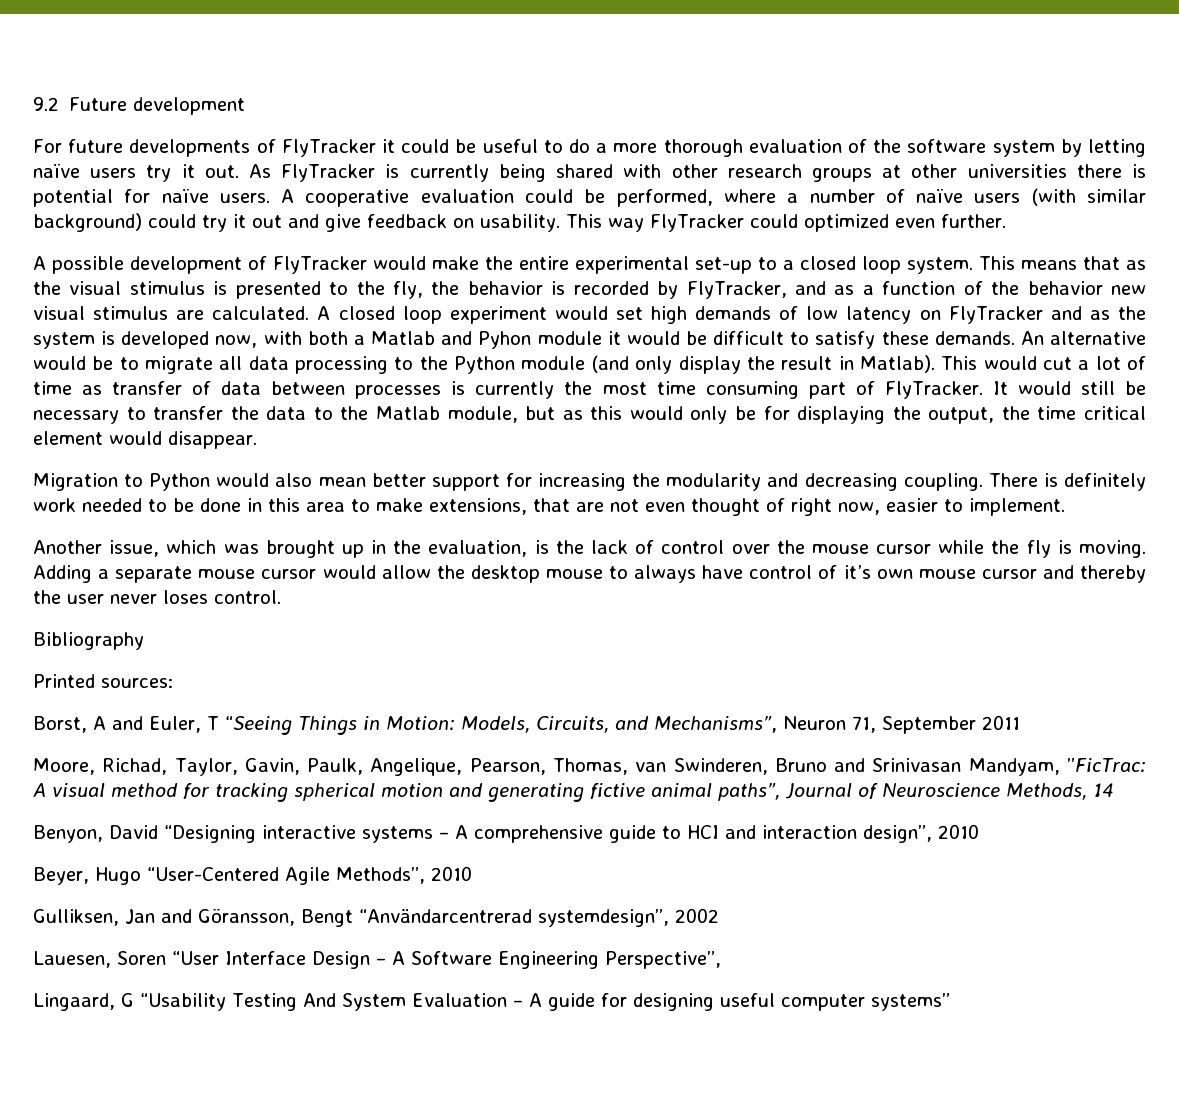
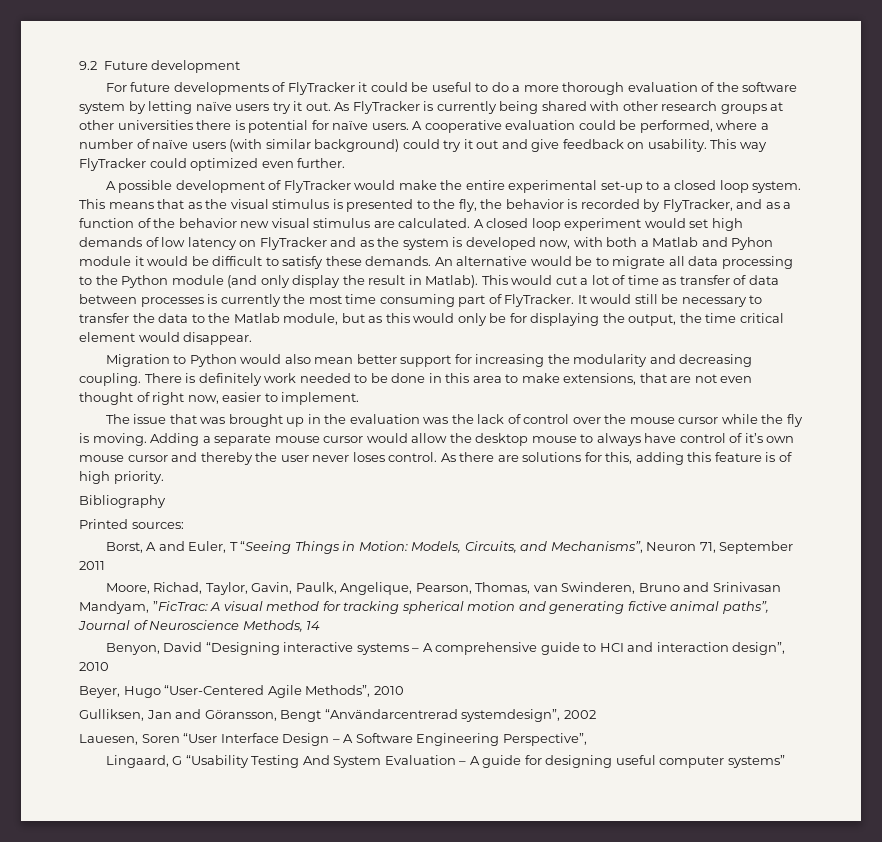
[33,540,217,557] Another issue, which -> [105,414,197,424] The issue that
[428,540,549,557] evaluation, is -> [349,414,449,424] evaluation was
(281, 597) none -> [440,452,792,465] [79,471,164,484] As there are solutions for this, adding this feature is of high priority.

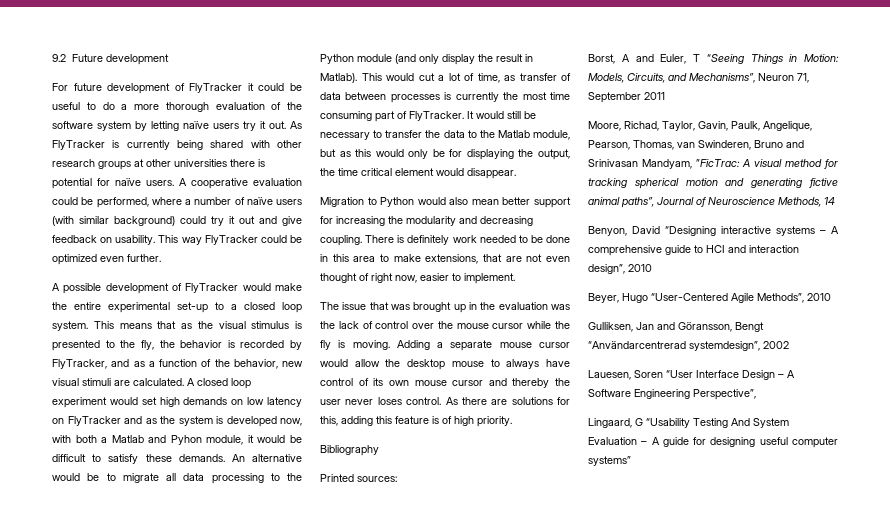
[173,82,269,95] developments -> [107,83,171,94] development
(187, 163) none -> [290,235,302,243] be
[178,218,237,228] behavior -> [233,359,278,369] behavior,
[313,218,371,228] stimulus -> [82,378,111,386] stimuli
[145,237,159,247] of -> [231,399,244,405] on
[79,256,131,266] module -> [206,435,244,445] module,
[627,275,659,285] time -> [477,73,500,83] time,
[744,433,763,443] it’s -> [373,378,384,386] its

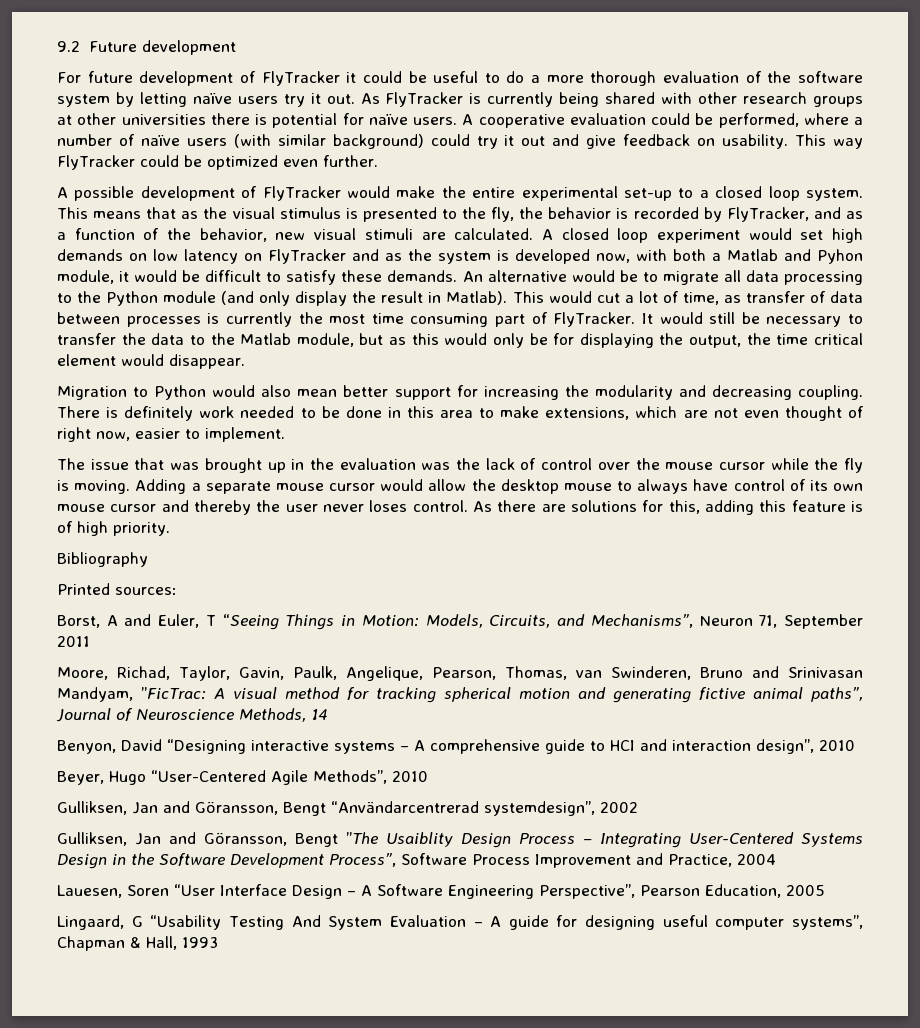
[483,254,502,262] that -> [635,406,678,418] which
(789, 345) none -> [57,832,863,848] [57,853,776,869] // Gulliksen, Jan and Göransson, Bengt ”The Usaiblity Design Process – Integrating User-Centered Systems Design in the Software Development Process”, Software Process Improvement and Practice, 2004
(756, 394) none -> [640,884,825,898] Pearson Education, 2005
[588,456,631,466] systems” -> [791,915,863,930] [57,936,218,951] systems”, Chapman & Hall, 1993

